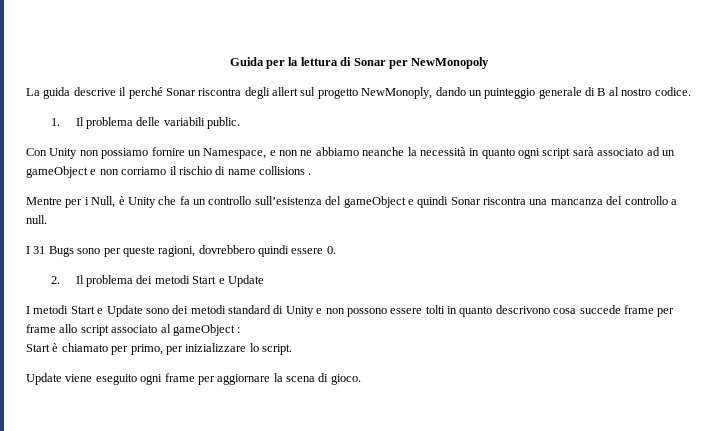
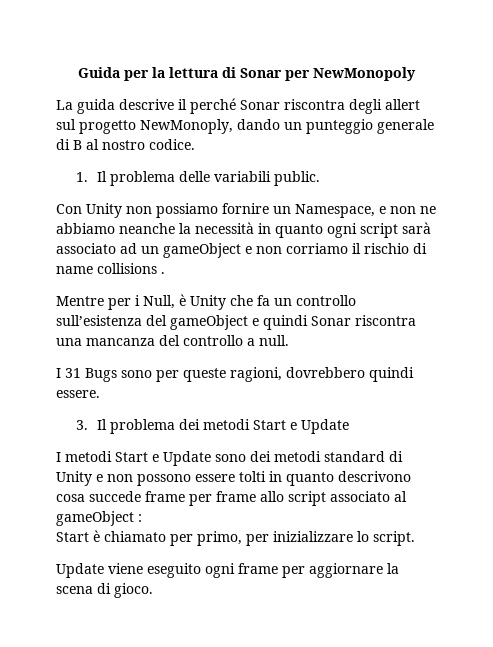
[484,88,536,99] puinteggio -> [306,119,373,134] punteggio
[291,246,336,254] [50,276,60,284] essere 0. // 2. -> [56,390,100,398] [76,420,89,430] essere. // 3.

